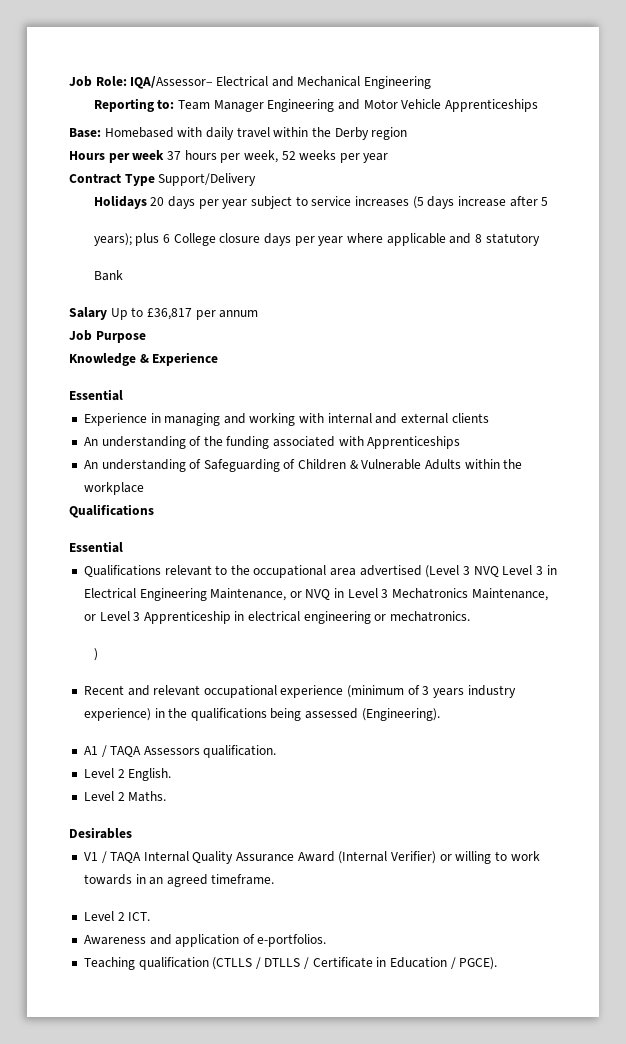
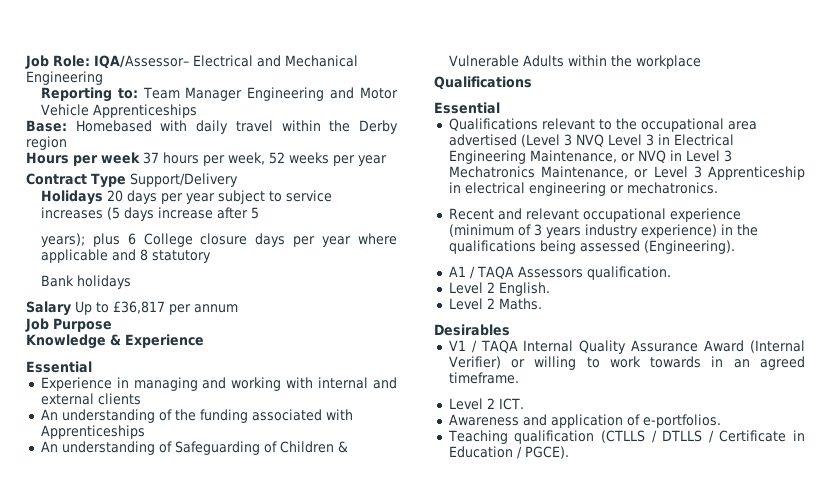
(123, 275) none -> [76,275,131,289] holidays
[93,648,98,661] // ) -> (718, 188) none

